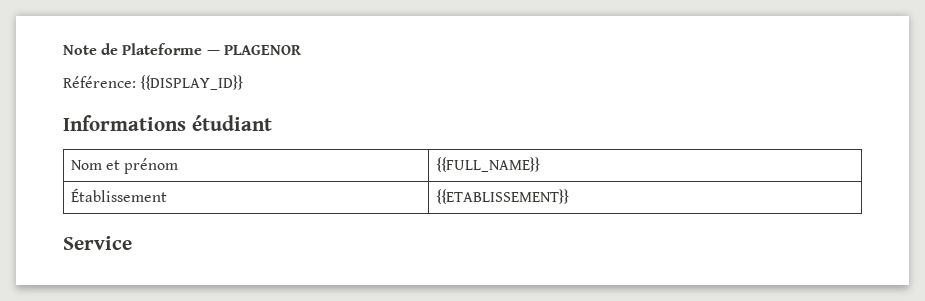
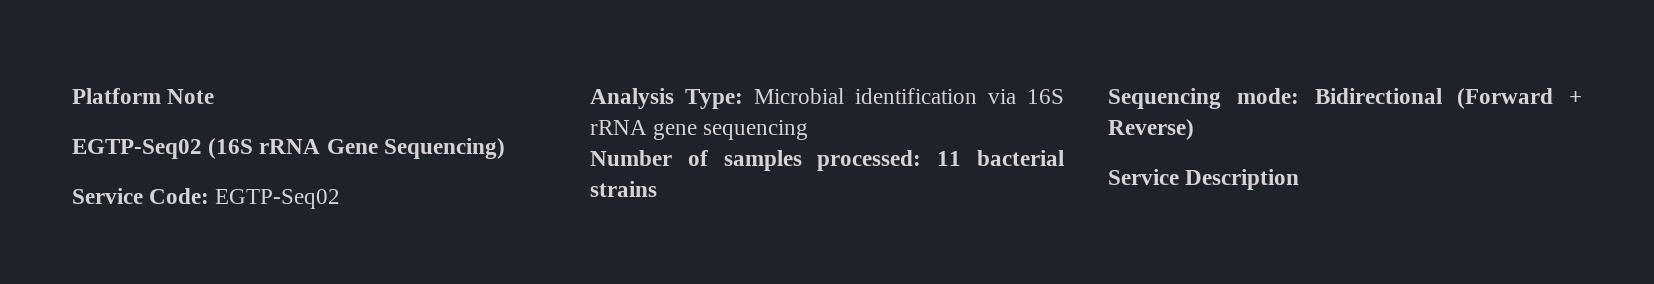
(63, 50) none -> [72,88,161,104] Platform
[101,43,301,55] [63,75,244,90] [63,115,272,131] [70,158,179,174] [435,157,540,172] [70,188,167,202] [435,189,569,204] [63,236,132,250] de Plateforme — PLAGENOR // Référence: {{DISPLAY_ID}} // Informations étudiant // Nom et prénom | {{FULL_NAME}} // Établissement | {{ETABLISSEMENT}} // Service -> [72,138,505,159] [72,188,341,209] [590,88,1064,109] [590,120,809,140] [590,150,1064,171] [590,181,657,197] [1108,88,1582,109] [1108,119,1194,140] [1108,169,1300,190] // EGTP-Seq02 (16S rRNA Gene Sequencing) // Service Code: EGTP-Seq02 // Analysis Type: Microbial identification via 16S rRNA gene sequencing // Number of samples processed: 11 bacterial strains // Sequencing mode: Bidirectional (Forward + Reverse) // Service Description

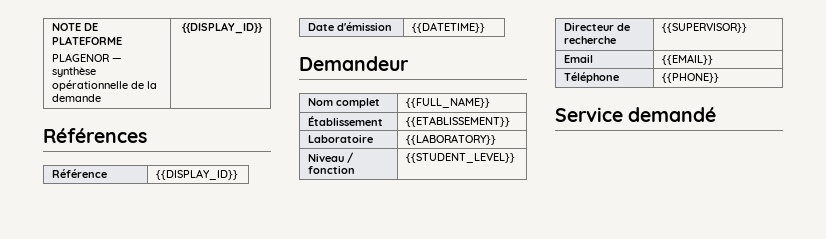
[72,88,215,104] [72,138,505,159] [72,188,341,209] [590,88,1064,109] [590,120,809,140] [590,150,1064,171] [590,181,657,197] [1108,88,1582,109] [1108,119,1194,140] [1108,169,1300,190] Platform Note // EGTP-Seq02 (16S rRNA Gene Sequencing) // Service Code: EGTP-Seq02 // Analysis Type: Microbial identification via 16S rRNA gene sequencing // Number of samples processed: 11 bacterial strains // Sequencing mode: Bidirectional (Forward + Reverse) // Service Description -> [52,23,99,31] [52,36,123,45] [52,53,123,62] [52,67,97,77] [52,80,158,91] [52,94,102,102] [181,22,263,34] [43,128,147,143] [52,169,108,178] [156,169,239,180] [308,22,393,31] [412,22,486,33] [299,56,409,71] [308,98,381,108] [406,97,491,108] [308,116,384,126] [406,116,511,127] [308,134,374,143] [406,134,497,145] [308,152,354,163] [308,165,356,174] [406,153,516,163] [564,22,631,31] [564,36,617,44] [662,23,748,33] [564,54,594,63] [662,54,714,65] [564,72,620,83] [662,73,720,83] [555,107,717,122] NOTE DE PLATEFORME // PLAGENOR — synthèse opérationnelle de la demande | {{DISPLAY_ID}} // Références // Référence | {{DISPLAY_ID}} // Date d'émission | {{DATETIME}} // Demandeur // Nom complet | {{FULL_NAME}} // Établissement | {{ETABLISSEMENT}} // Laboratoire | {{LABORATORY}} // Niveau / fonction | {{STUDENT_LEVEL}} // Directeur de recherche | {{SUPERVISOR}} // Email | {{EMAIL}} // Téléphone | {{PHONE}} // Service demandé

